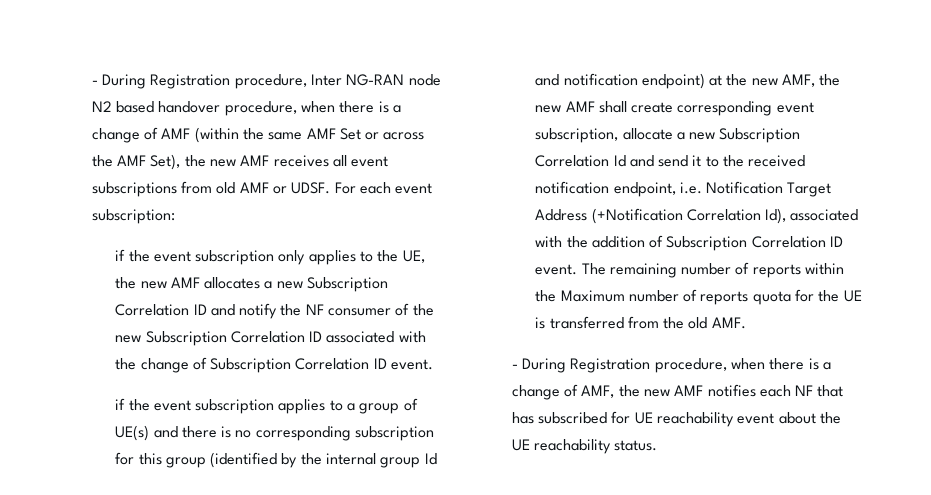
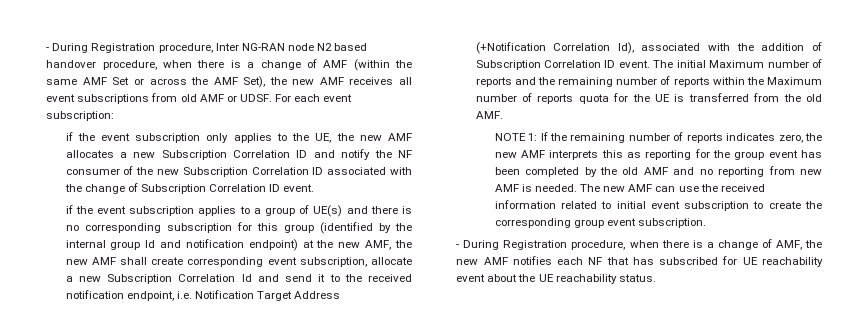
(606, 269) none -> [676,59,822,68] [475,77,555,87] initial Maximum number of reports and the
(746, 323) none -> [494,132,822,143] [494,149,822,160] [494,166,822,177] [494,184,765,192] [494,200,822,211] [494,218,707,228] // NOTE 1: If the remaining number of reports indicates zero, the new AMF interprets this as reporting for the group event has been completed by the old AMF and no reporting from new AMF is needed. The new AMF can use the received information related to initial event subscription to create the corresponding group event subscription.

